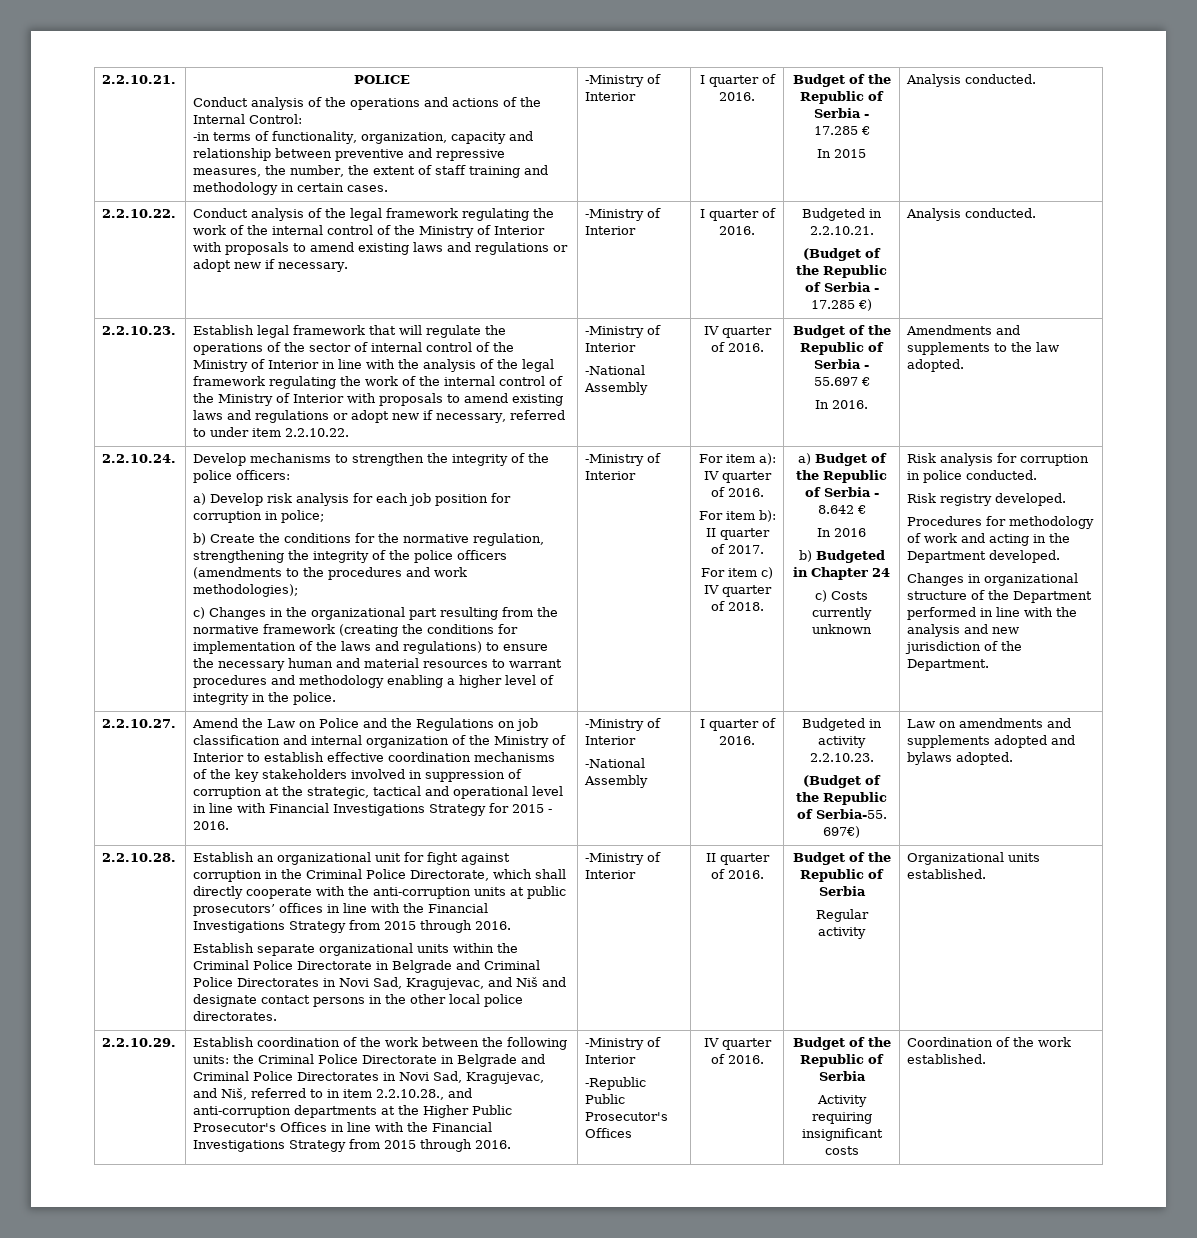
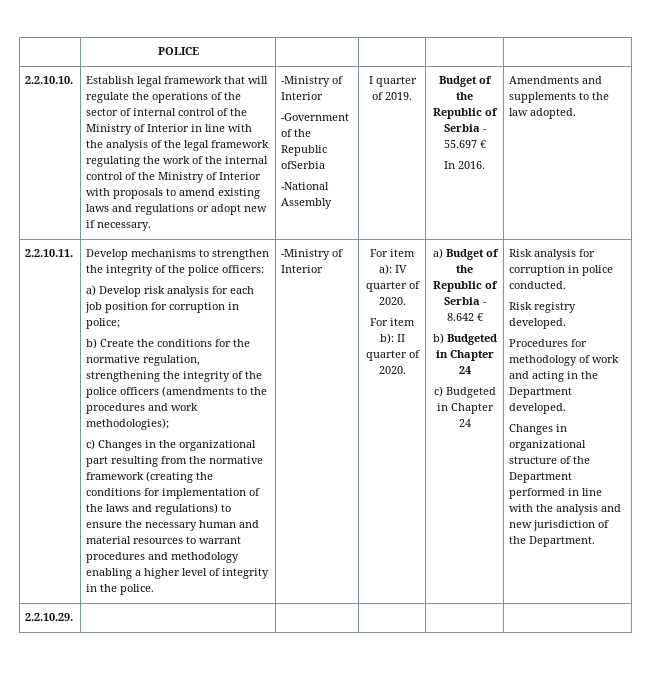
[102,75,177,84] 2.2.10.21. -> (157, 51) none
[193,97,542,110] [193,114,303,124] [193,131,534,144] [193,148,506,161] [193,165,549,178] [193,182,389,195] [585,74,662,87] [585,92,637,101] [699,74,776,87] [719,92,755,101] [792,74,891,87] [800,91,884,104] [814,108,869,118] [813,126,870,135] [817,149,866,158] [906,74,1037,87] [102,209,177,218] [193,208,555,221] [193,225,546,238] [193,242,569,255] [193,259,349,272] [585,208,662,221] [585,226,637,235] [699,208,776,221] [719,226,755,235] [802,208,882,221] [809,226,874,235] [803,248,881,261] [796,265,887,278] [804,282,879,292] [811,299,872,311] [906,208,1037,221] [102,326,177,335] // Conduct analysis of the operations and actions of the Internal Control: // -in terms of functionality, organization, capacity and relationship between preventive and repressive measures, the number, the extent of staff training and methodology in certain cases. | -Ministry of Interior | I quarter of 2016. | Budget of the Republic of Serbia - 17.285 € // In 2015 | Analysis conducted. // 2.2.10.22. | Conduct analysis of the legal framework regulating the work of the internal control of the Ministry of Interior with proposals to amend existing laws and regulations or adopt new if necessary. | -Ministry of Interior | I quarter of 2016. | Budgeted in 2.2.10.21. // (Budget of the Republic of Serbia - 17.285 €) | Analysis conducted. // 2.2.10.23. -> [25,76,74,84] | | | | // 2.2.10.10.
[436,410,566,423] [193,427,350,437] [585,325,662,338] [585,343,637,352] [585,365,646,375] [584,382,649,395] [703,326,772,338] [710,342,764,352] necessary, referred to under item 2.2.10.22. | -Ministry of Interior // -National Assembly | IV quarter of 2016. -> [97,222,152,231] [281,76,344,87] [281,92,324,100] [281,113,350,121] [281,129,312,137] [281,145,328,156] [281,161,326,169] [281,182,330,190] [281,198,333,209] [368,76,417,87] [372,92,412,100] necessary. | -Ministry of Interior // -Government of the Republic ofSerbia // -National Assembly | I quarter of 2019.
[102,454,177,463] 2.2.10.24. -> [25,249,74,257] 2.2.10.11.
[727,488,764,497] 2016. -> [378,297,406,305] 2020.
[727,545,764,554] [701,567,773,579] [703,585,772,597] [710,601,764,611] 2017. // For item c) IV quarter of 2018. -> [378,366,406,374] 2020.
[817,528,866,537] // In 2016 -> (483, 317) none
[831,591,868,600] [812,607,872,620] [812,624,872,634] Costs currently unknown -> [445,387,496,398] [436,403,494,414] [458,419,471,427] Budgeted in Chapter 24
[102,719,177,728] [192,718,539,731] [193,735,567,748] [193,752,556,762] [193,769,523,782] [193,786,564,799] [193,803,553,816] [193,821,230,830] [585,718,662,731] [585,736,637,745] [585,758,646,768] [584,775,649,788] [699,718,776,731] [719,736,755,745] [802,718,882,731] [818,736,866,748] [809,753,874,762] [803,775,881,788] [796,792,887,805] [796,809,887,819] [823,826,860,838] [907,718,1072,728] [907,735,1076,748] [907,752,1014,765] [102,853,177,862] [193,852,511,865] [193,869,567,882] [193,886,567,899] [193,903,489,916] [193,920,512,933] [193,943,519,956] [193,960,541,973] [193,977,567,990] [193,994,524,1007] [193,1011,278,1021] [585,852,662,865] [585,870,637,879] [705,853,770,865] [710,869,764,879] [792,852,891,865] [800,869,884,882] [818,886,866,896] [815,909,869,922] [818,927,866,939] [907,852,1041,865] [907,869,987,879] [102,1038,177,1047] [193,1037,568,1050] [193,1054,546,1067] [193,1071,545,1084] [193,1088,473,1100] [193,1105,513,1118] [193,1122,493,1132] [193,1139,512,1152] [585,1037,662,1050] [585,1055,637,1064] [585,1077,647,1090] [585,1094,626,1104] [585,1112,669,1121] [585,1128,633,1138] [703,1038,772,1050] [710,1054,764,1064] [792,1037,891,1050] [800,1054,884,1067] [818,1071,866,1081] [816,1095,867,1107] [811,1112,872,1124] [801,1128,883,1141] [824,1146,859,1155] [907,1037,1072,1047] [907,1054,987,1064] 2.2.10.27. | Amend the Law on Police and the Regulations on job classification and internal organization of the Ministry of Interior to establish effective coordination mechanisms of the key stakeholders involved in suppression of corruption at the strategic, tactical and operational level in line with Financial Investigations Strategy for 2015 - 2016. | -Ministry of Interior // -National Assembly | I quarter of 2016. | Budgeted in activity 2.2.10.23. // (Budget of the Republic of Serbia-55. 697€) | Law on amendments and supplements adopted and bylaws adopted. // 2.2.10.28. | Establish an organizational unit for fight against corruption in the Criminal Police Directorate, which shall directly cooperate with the anti-corruption units at public prosecutors’ offices in line with the Financial Investigations Strategy from 2015 through 2016. // Establish separate organizational units within the Criminal Police Directorate in Belgrade and Criminal Police Directorates in Novi Sad, Kragujevac, and Niš and designate contact persons in the other local police directorates. | -Ministry of Interior | II quarter of 2016. | Budget of the Republic of Serbia // Regular activity | Organizational units established. // 2.2.10.29. | Establish coordination of the work between the following units: the Criminal Police Directorate in Belgrade and Criminal Police Directorates in Novi Sad, Kragujevac, and Niš, referred to in item 2.2.10.28., and anti-corruption departments at the Higher Public Prosecutor's Offices in line with the Financial Investigations Strategy from 2015 through 2016. | -Ministry of Interior // -Republic Public Prosecutor's Offices | IV quarter of 2016. | Budget of the Republic of Serbia // Activity requiring insignificant costs | Coordination of the work established. -> [25,613,74,621] 2.2.10.29. | | | | |

